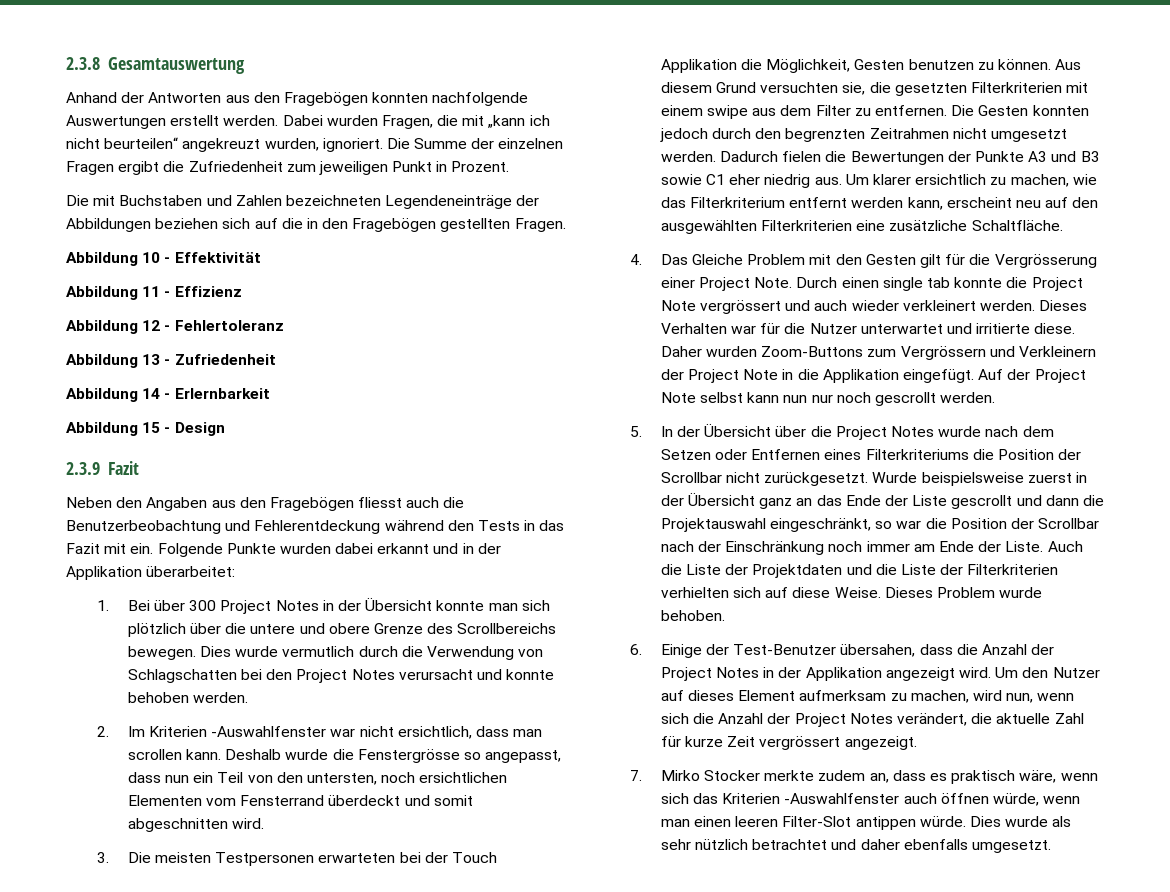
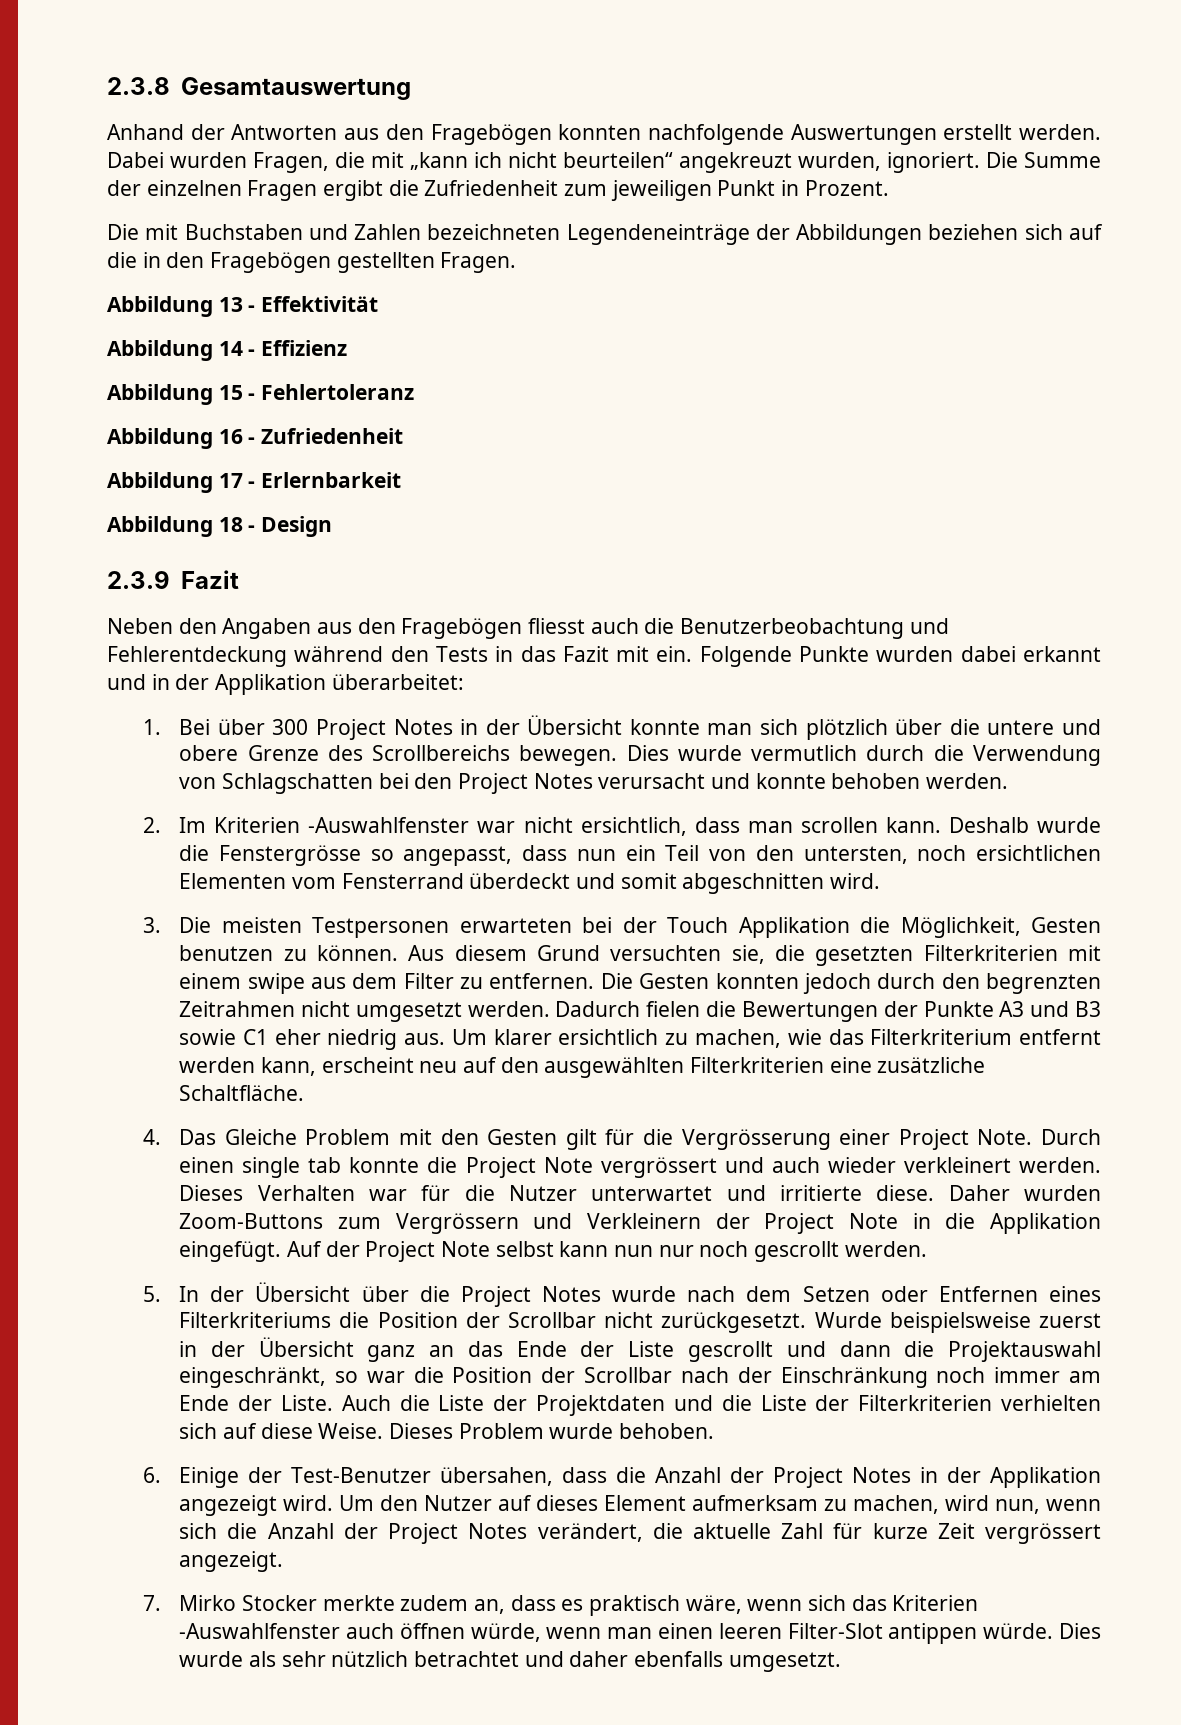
[142,252,161,263] 10 -> [218,297,243,312] 13
[142,286,161,297] 11 -> [218,341,243,356] 14
[142,320,161,331] 12 -> [218,385,243,400] 15
[142,354,161,365] 13 -> [218,429,243,444] 16
[142,388,161,399] 14 -> [218,473,243,488] 17
[142,422,161,433] 15 -> [218,517,243,532] 18

